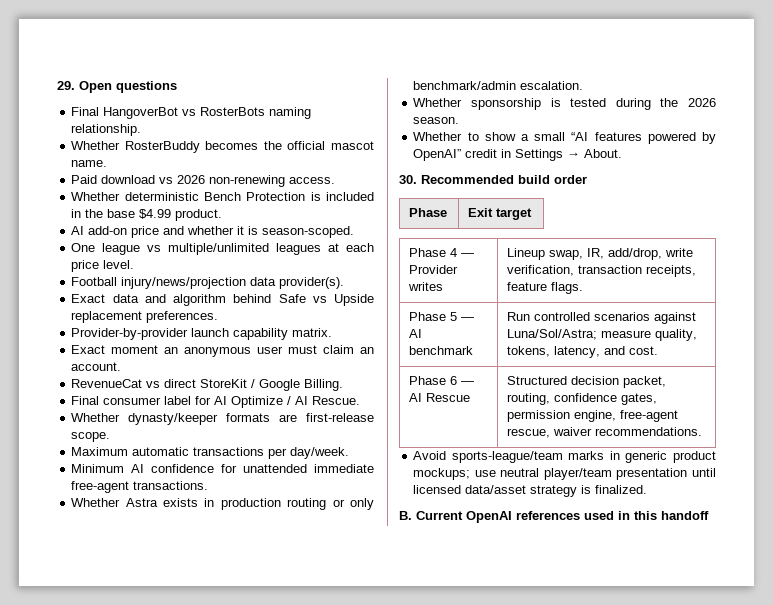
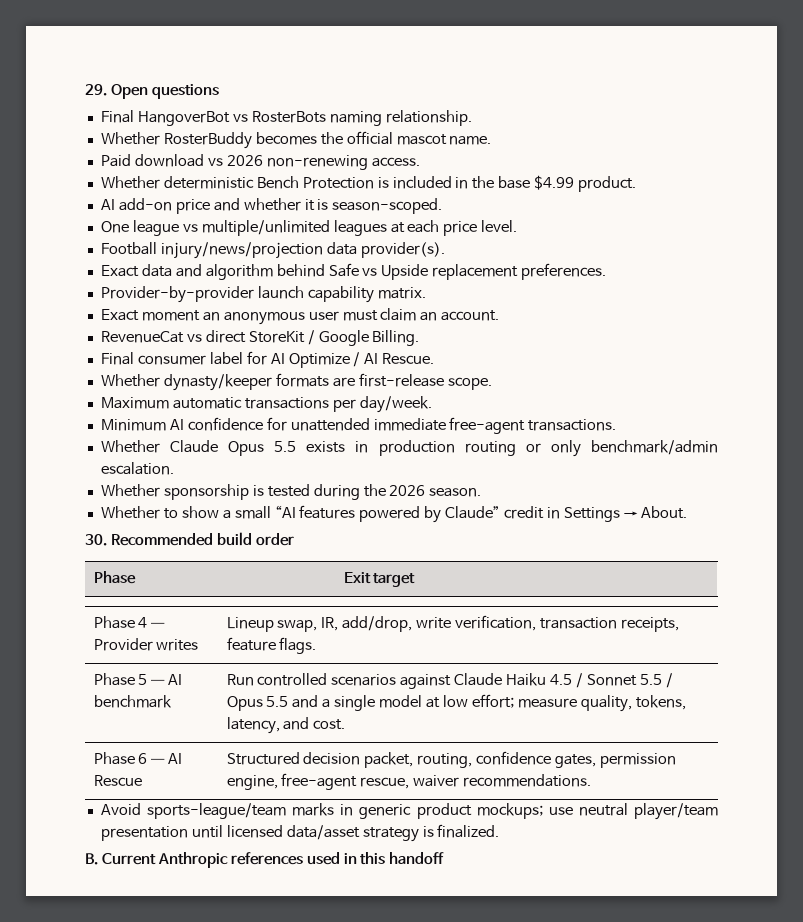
[125,498,158,507] Astra -> [170,440,297,456] Claude Opus 5.5
[413,149,462,161] OpenAI” -> [445,506,501,519] Claude”
[507,329,598,340] Luna/Sol/Astra; -> [454,673,673,688] [226,694,514,711] Claude Haiku 4.5 / Sonnet 5.5 / Opus 5.5 and a single model at low effort;
[466,511,512,523] OpenAI -> [157,852,228,868] Anthropic

